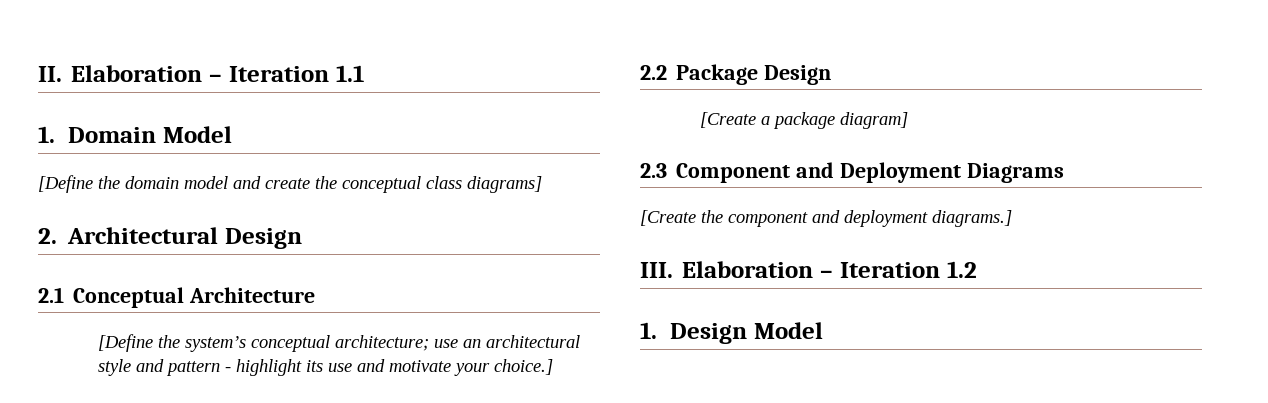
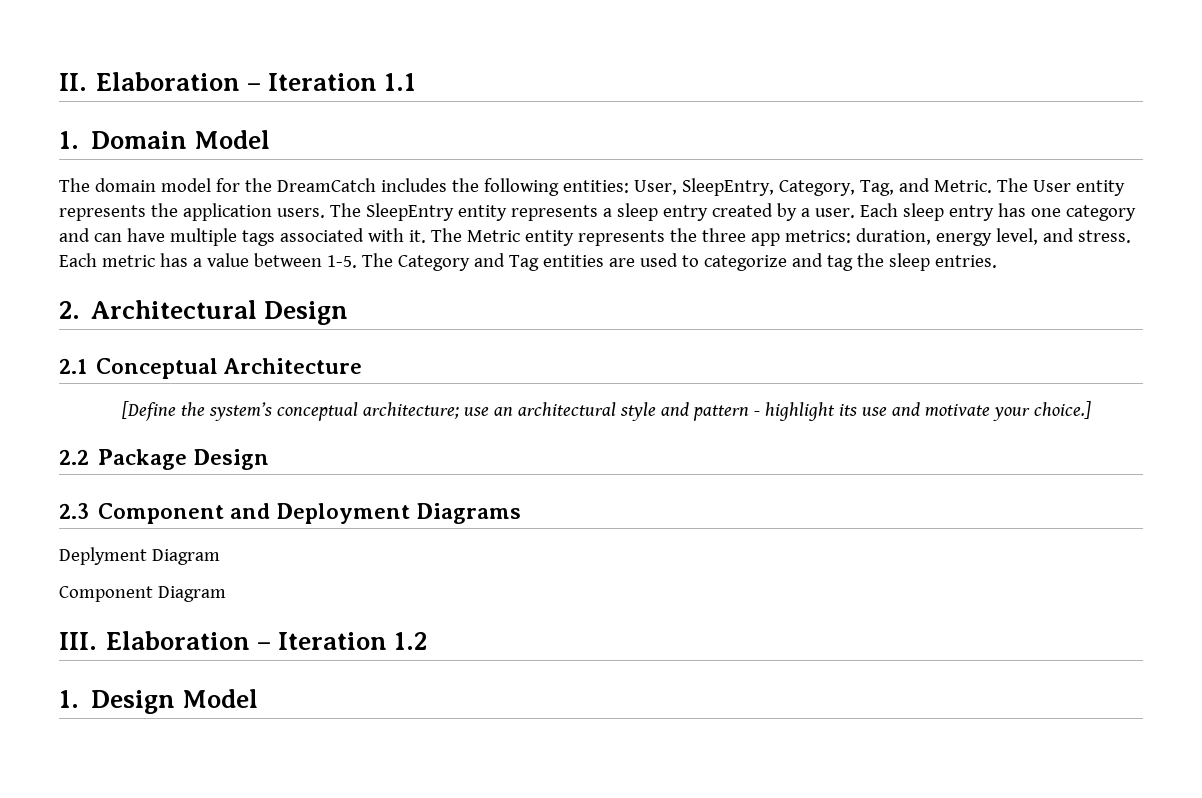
[38,175,542,193] [Define the domain model and create the conceptual class diagrams] -> [59,178,1125,196] [59,203,1136,221] [59,228,1131,246] [59,253,997,271] The domain model for the DreamCatch includes the following entities: User, SleepEntry, Category, Tag, and Metric. The User entity represents the application users. The SleepEntry entity represents a sleep entry created by a user. Each sleep entry has one category and can have multiple tags associated with it. The Metric entity represents the three app metrics: duration, energy level, and stress. Each metric has a value between 1-5. The Category and Tag entities are used to categorize and tag the sleep entries.
[699,112,908,129] // [Create a package diagram] -> (270, 459) none
[640,210,1012,227] [Create the component and deployment diagrams.] -> [59,547,220,565] [59,586,226,602] Deplyment Diagram // Component Diagram

